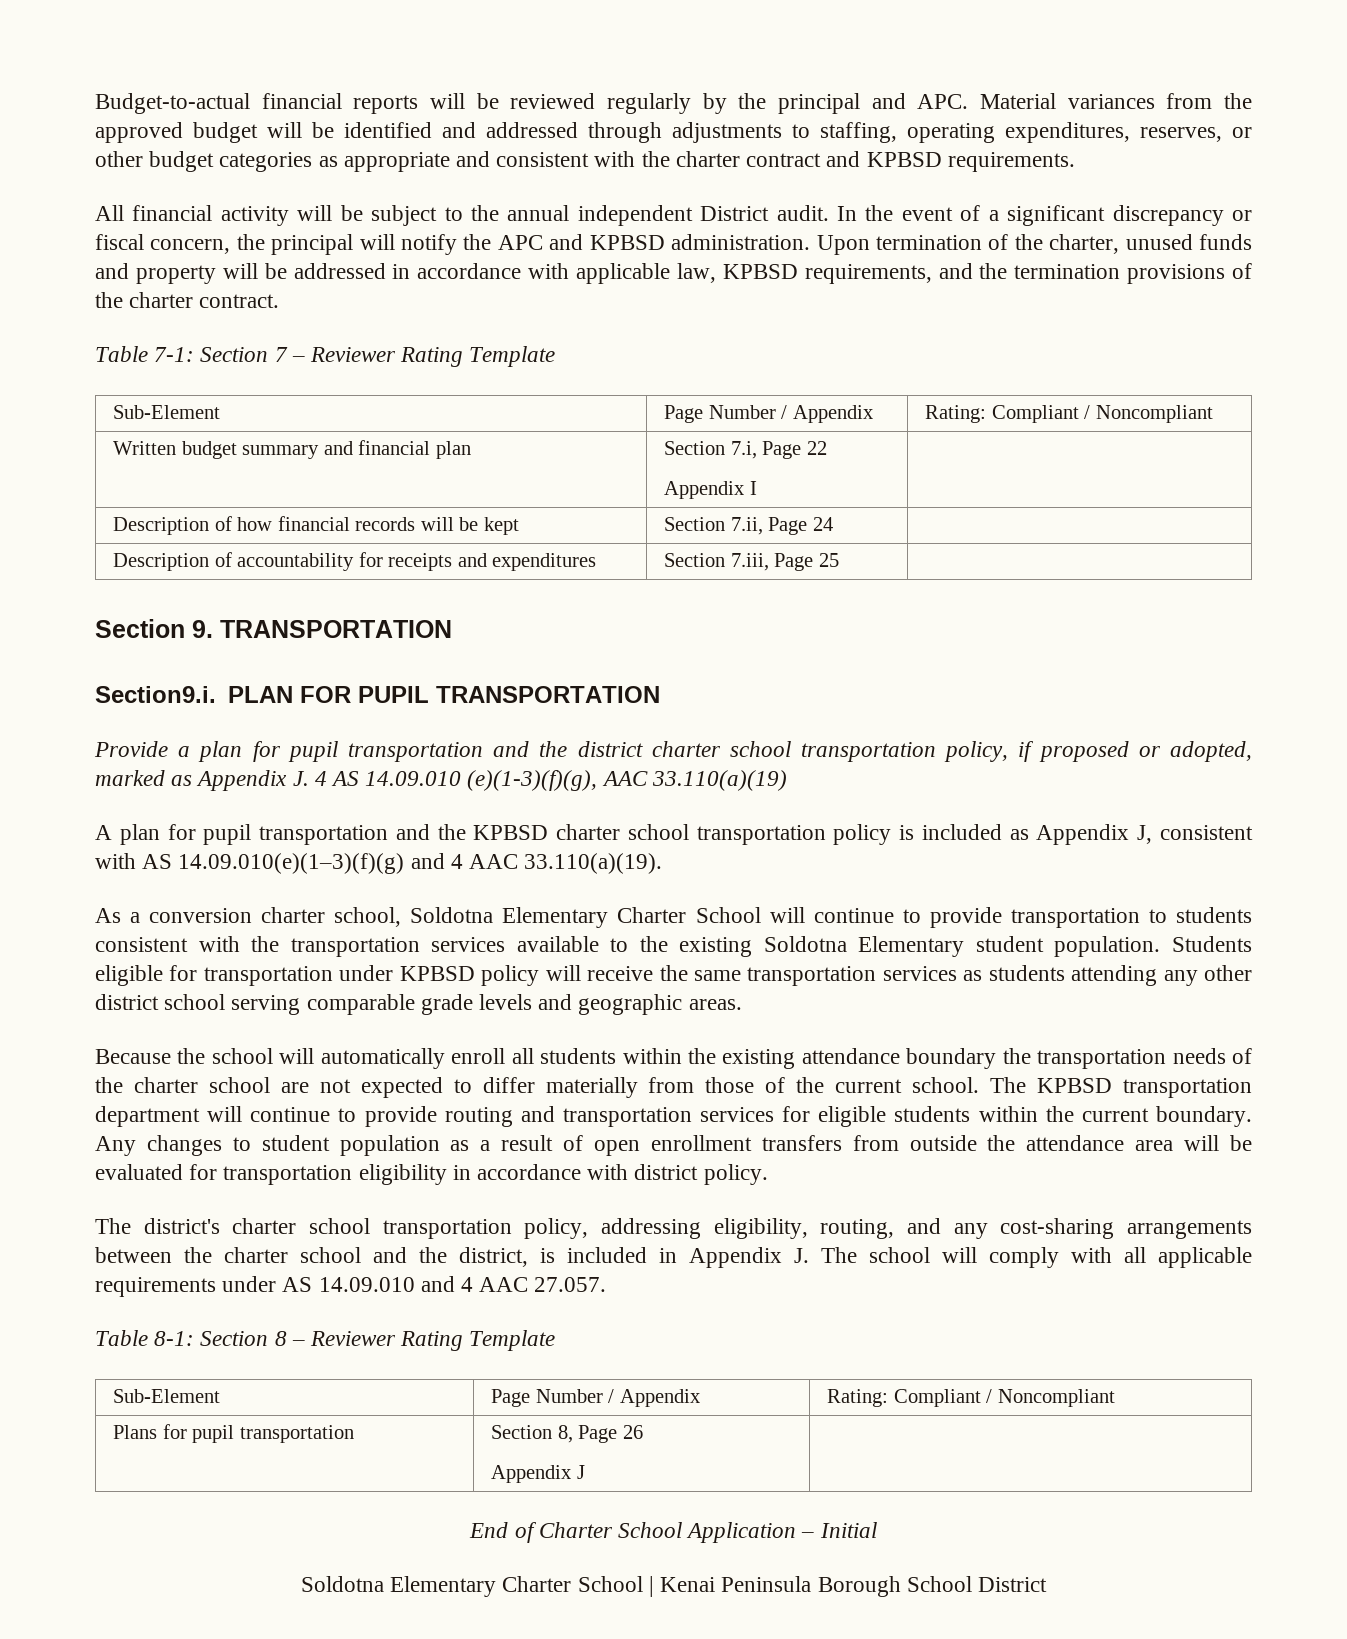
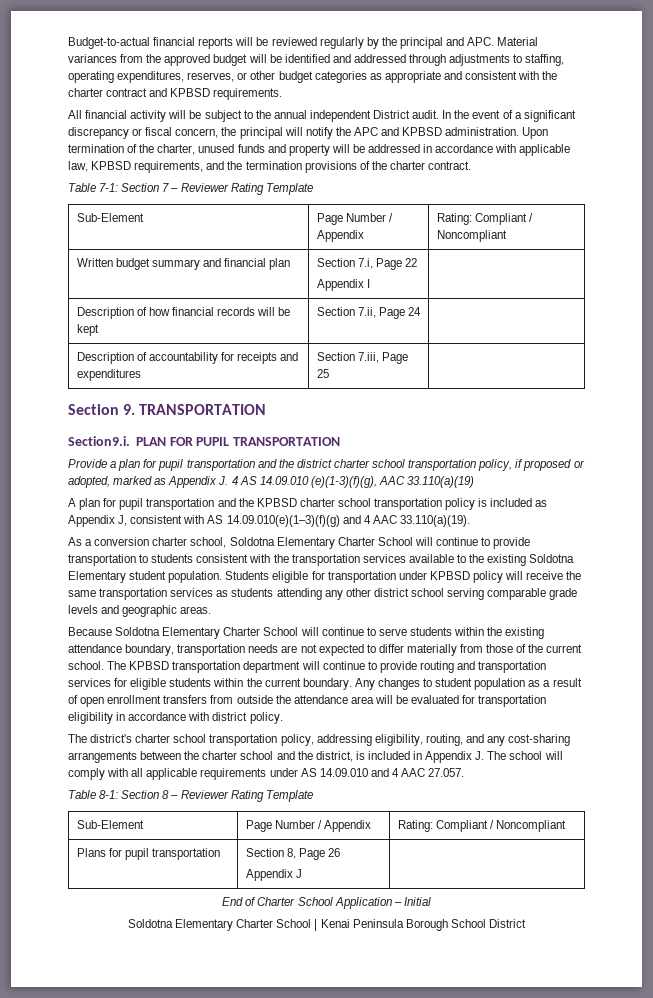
[177,1048,534,1069] the school will automatically enroll all -> [115,627,407,639] Soldotna Elementary Charter School will continue to serve
[906,1048,1252,1069] [95,1077,270,1093] boundary the transportation needs of the charter school -> [125,644,279,656] boundary, transportation needs

